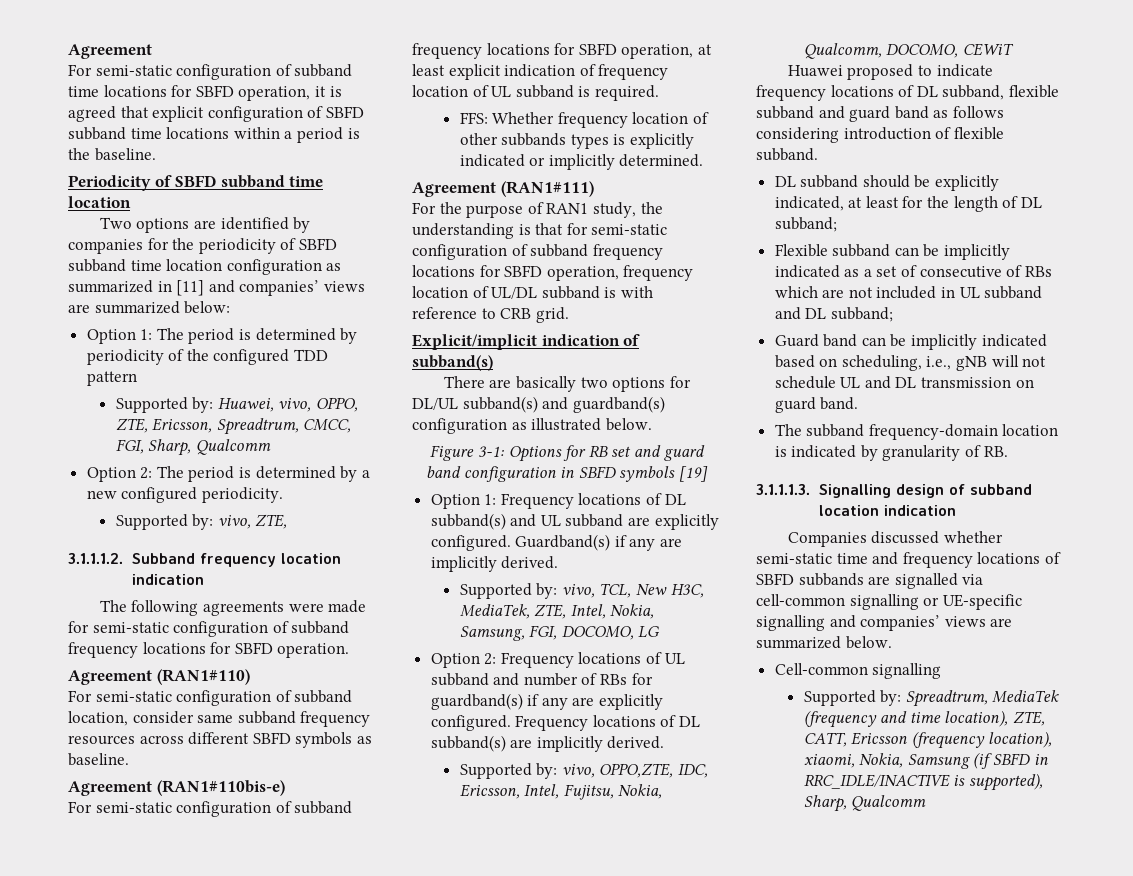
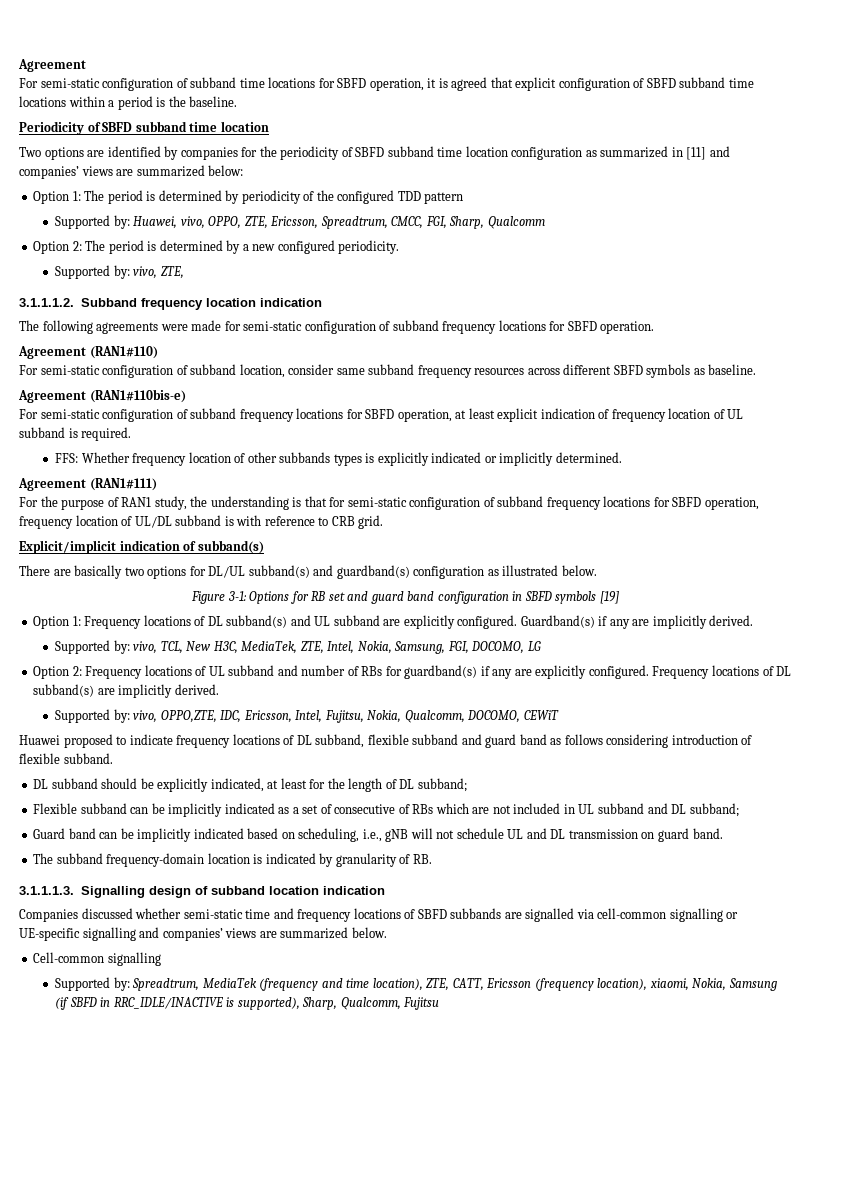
[851,795,927,811] Qualcomm -> [340,997,440,1010] Qualcomm, Fujitsu

